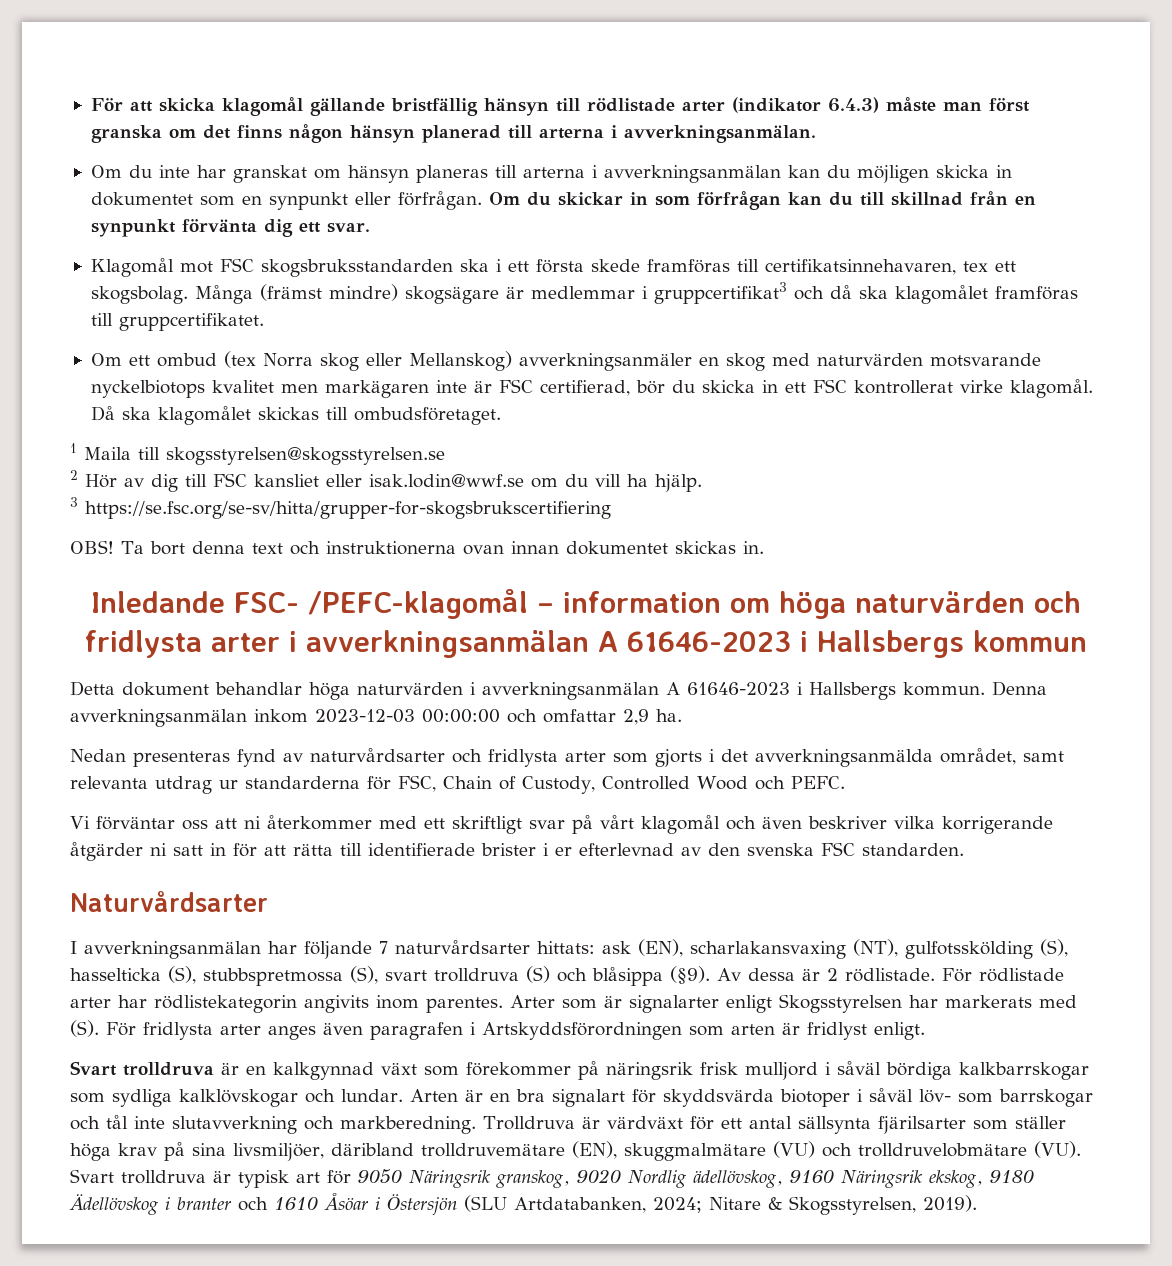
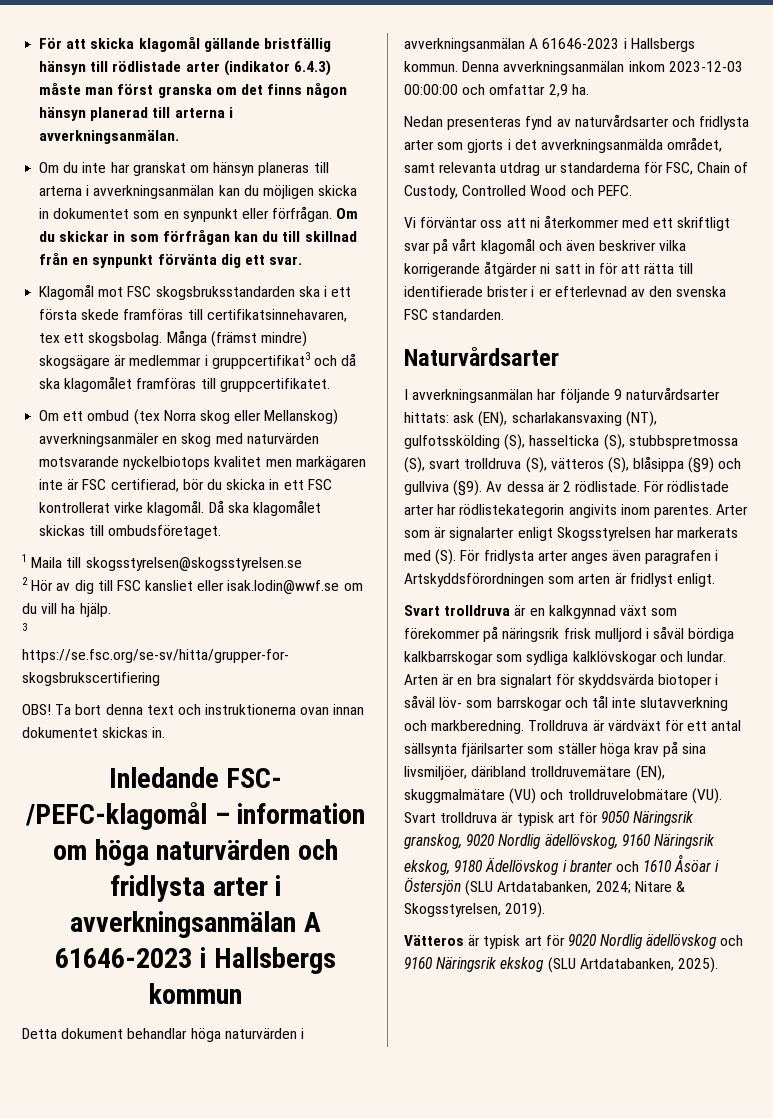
[379,941,388,954] 7 -> [613,389,622,400] 9
[526,966,663,986] (S) och blåsippa -> [525,456,742,473] [404,481,449,495] (S), vätteros (S), blåsippa (§9) och gullviva
(977, 1203) none -> [404,934,744,949] [404,957,718,973] // Vätteros är typisk art för 9020 Nordlig ädellövskog och 9160 Näringsrik ekskog (SLU Artdatabanken, 2025).

